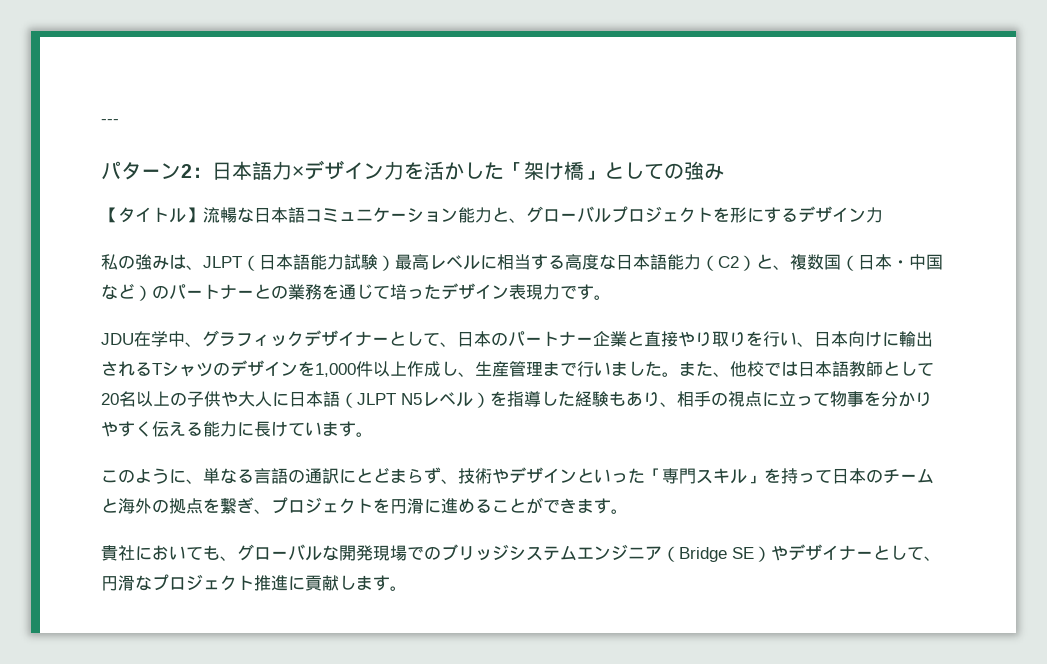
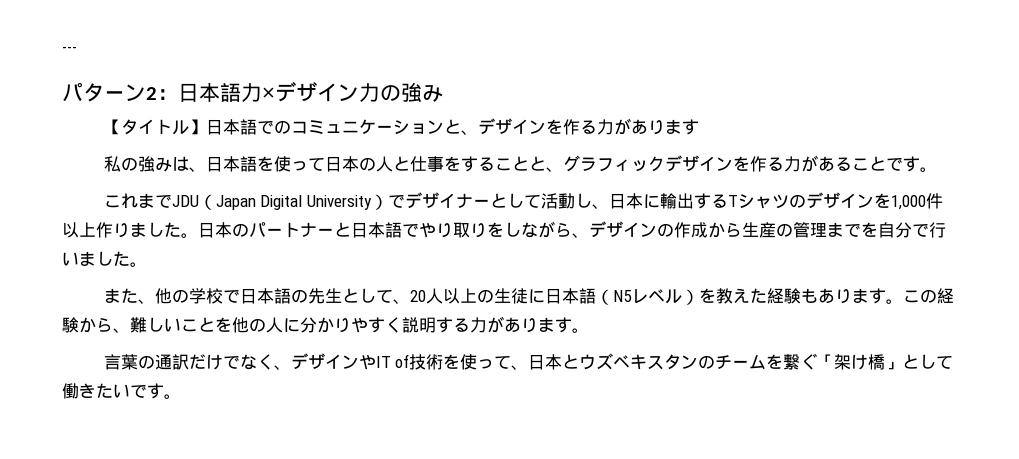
[404,161,664,180] を活かした「架け橋」として -> (380, 92) none
[203,207,305,223] 流暢な日本語 -> [205,119,291,135] 日本語での
[458,206,883,223] 能力と、グローバルプロジェクトを形にするデザイン力 -> [443,118,699,135] と、デザインを作る力があります
[203,254,943,271] [101,283,611,301] [101,331,185,347] JLPT（日本語能力試験）最高レベルに相当する高度な日本語能力（C2）と、複数国（日本・中国など）のパートナーとの業務を通じて培ったデザイン表現力です。 // JDU在学中 -> [205,156,546,172] 日本語を使って日本の人と仕事をすることと
[355,331,933,347] [101,361,135,376] ナーとして、日本のパートナー企業と直接やり取りを行い、日本向けに輸出され -> [715,155,937,172] [103,192,711,210] ンを作る力があることです。 // これまでJDU（Japan Digital University）でデザイナーとして活動し、日本に輸出す
[424,361,560,377] 成し、生産管理ま -> [113,221,912,238] りました。日本のパートナーと日本語でやり取りをしながら、デザインの作成から生産の管理までを自分
(679, 374) none -> (147, 264) //
[747,361,934,377] [101,391,272,407] 校では日本語教師として20名以上の子供や大人 -> [171,288,528,304] の学校で日本語の先生として、20人以上の生徒
[357,393,396,405] JLPT -> (613, 297) none
[507,391,558,407] 指導し -> [715,288,750,304] 教え
[660,391,932,407] [101,421,373,437] [101,467,934,484] [101,497,628,514] [101,544,941,562] [101,574,373,591] 、相手の視点に立って物事を分かりやすく伝える能力に長けています。 // このように、単なる言語の通訳にとどまらず、技術やデザインといった「専門スキル」を持って日本のチームと海外の拠点を繋ぎ、プロジェクトを円滑に進めることができます。 // 貴社においても、グローバルな開発現場でのブリッジシステムエンジニア（Bridge SE）やデザイナーとして、円滑なプロジェクト推進に貢献しま -> [851,288,954,304] [62,316,589,333] [103,353,954,370] [62,383,147,399] ます。この経験から、難しいことを他の人に分かりやすく説明する力があります。 // 言葉の通訳だけでなく、デザインやIT of技術を使って、日本とウズベキスタンのチームを繋ぐ「架け橋」として働きたいで

